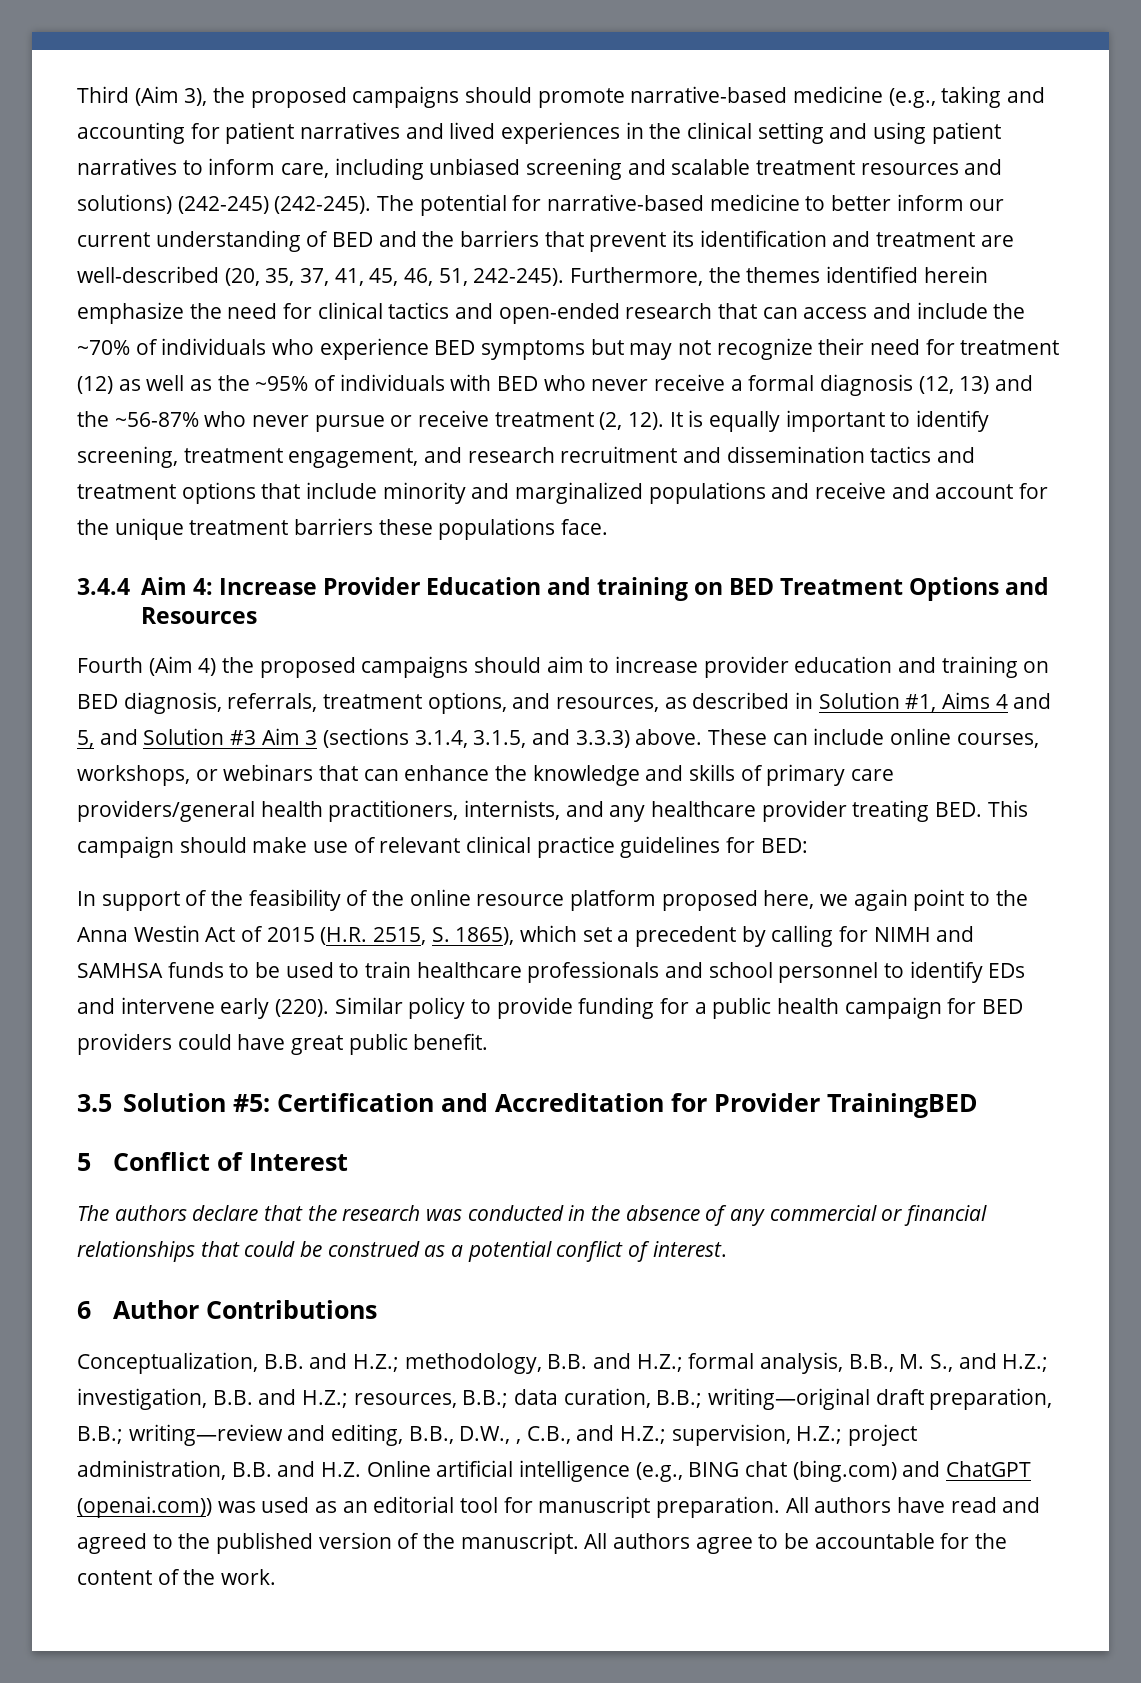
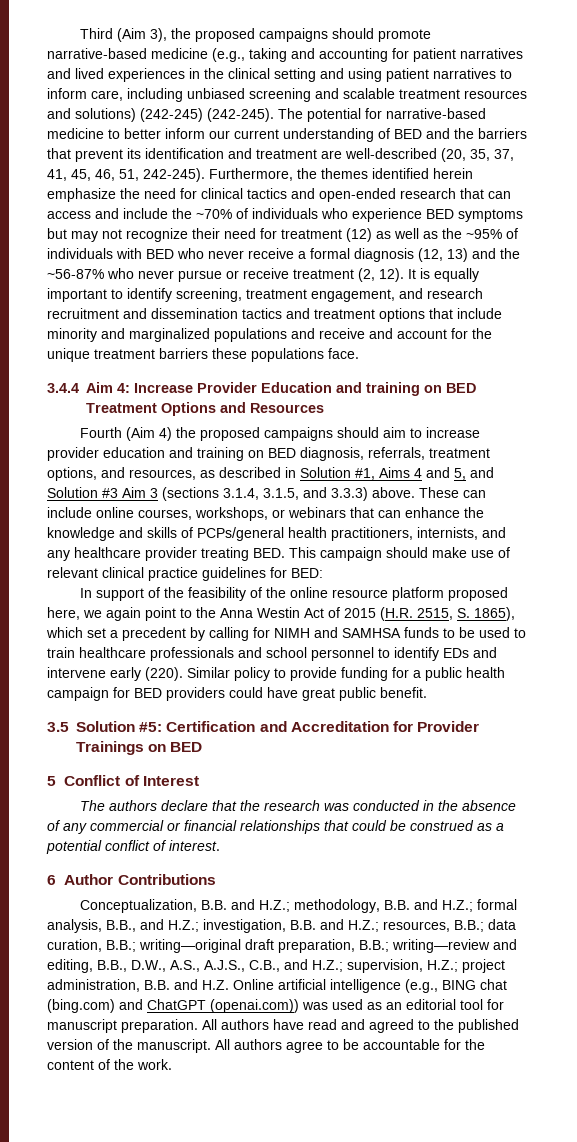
[766,764,895,786] [77,800,255,822] primary care providers/general -> [197,527,284,541] PCPs/general
[826,1093,979,1118] TrainingBED -> [76,741,203,755] Trainings on BED
[899,1354,953,1372] M. S., -> (136, 926) none
[515,1439,521,1444] , -> [170,960,245,972] A.S., A.J.S.,

